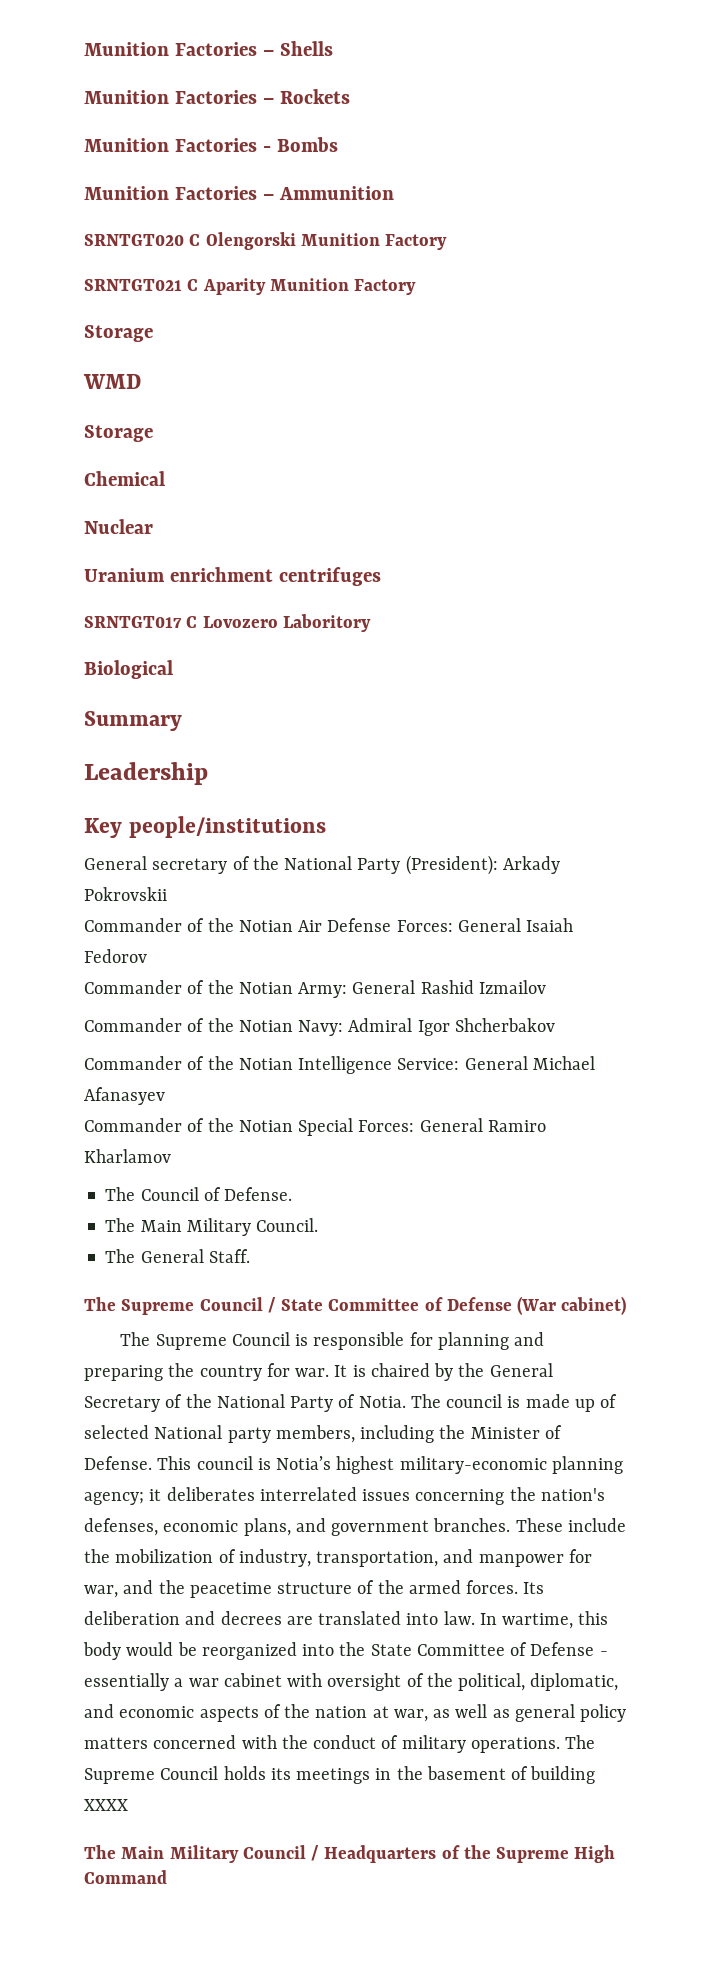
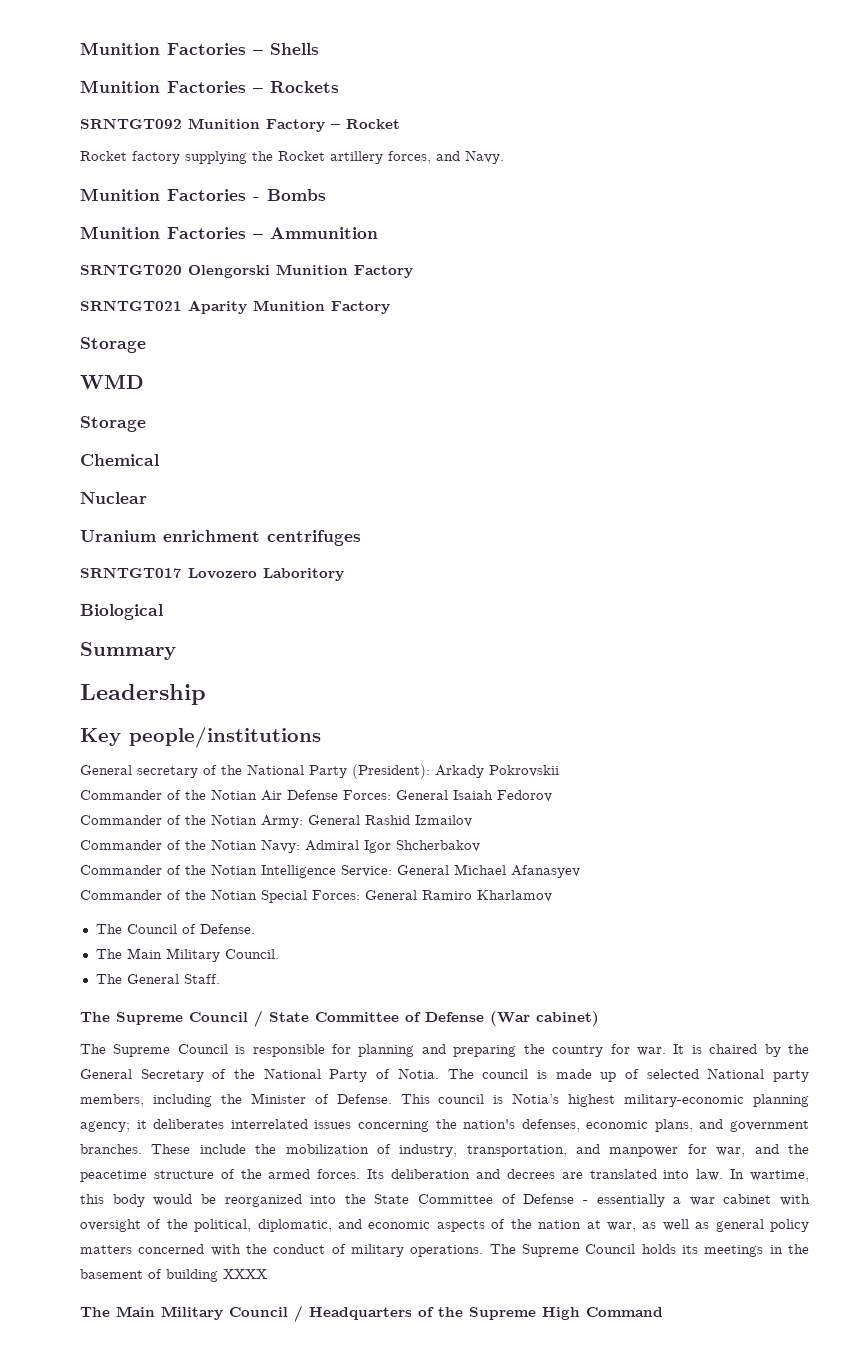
(350, 96) none -> [80,118,400,132] [80,150,504,164] // SRNTGT092 Munition Factory – Rocket // Rocket factory supplying the Rocket artillery forces, and Navy.
[189,234,201,246] C -> (182, 269) none
[187,279,199,291] C -> (182, 305) none
[186,616,198,628] C -> (182, 572) none

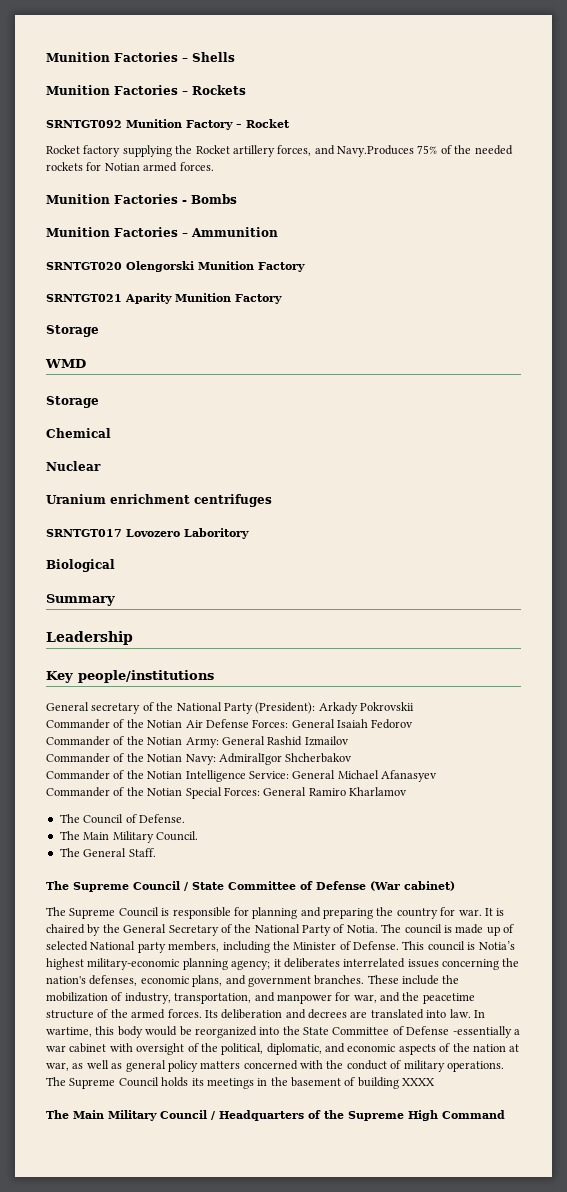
[465,150,504,164] Navy. -> [337,145,513,157] [46,162,214,172] Navy.Produces 75% of the needed rockets for Notian armed forces.
[305,840,391,853] Admiral Igor -> [218,753,282,765] AdmiralIgor
[582,1194,665,1207] - essentially -> [452,1026,512,1038] -essentially

